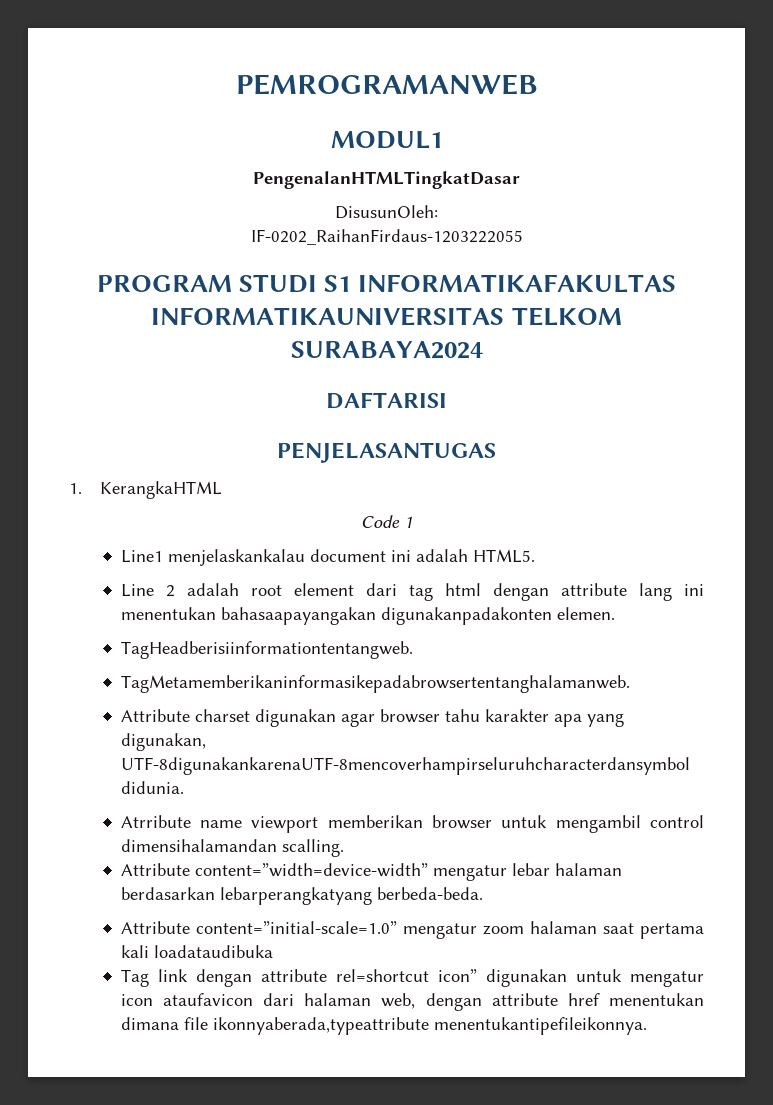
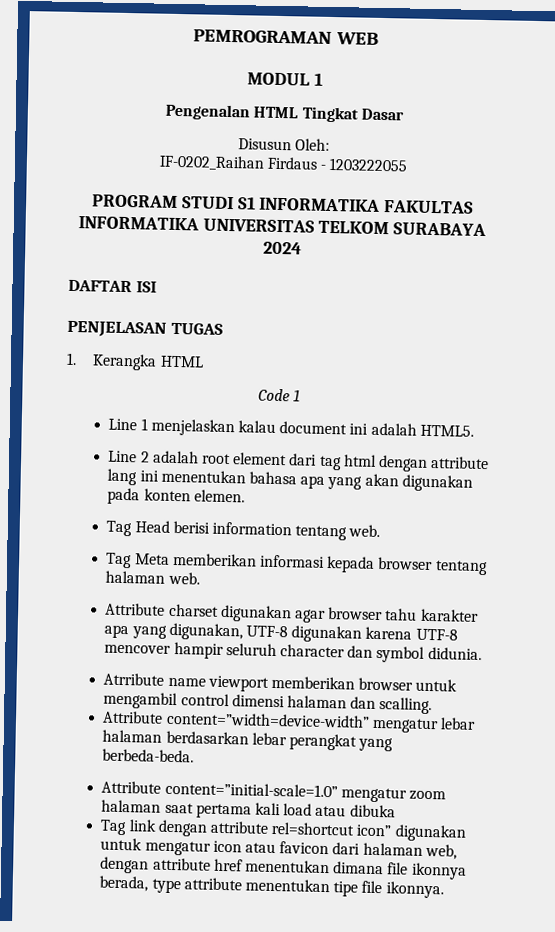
[235,74,538,95] [330,131,443,149] [253,171,520,189] [335,205,438,219] [250,229,523,245] [96,274,677,293] [151,307,622,326] [290,341,483,359] [326,392,447,409] [277,442,496,463] PEMROGRAMANWEB // MODUL1 // PengenalanHTMLTingkatDasar // DisusunOleh: // IF-0202_RaihanFirdaus-1203222055 // PROGRAM STUDI S1 INFORMATIKAFAKULTAS INFORMATIKAUNIVERSITAS TELKOM SURABAYA2024 // DAFTARISI // PENJELASANTUGAS -> [193,29,379,45] [247,72,323,86] [165,103,404,123] [237,138,331,151] [158,154,409,172] [91,194,475,214] [77,216,487,237] [262,241,302,255] [68,279,157,293] [67,320,223,338] PEMROGRAMAN WEB // MODUL 1 // Pengenalan HTML Tingkat Dasar // Disusun Oleh: // IF-0202_Raihan Firdaus - 1203222055 // PROGRAM STUDI S1 INFORMATIKA FAKULTAS INFORMATIKA UNIVERSITAS TELKOM SURABAYA 2024 // DAFTAR ISI // PENJELASAN TUGAS
[100,481,223,499] KerangkaHTML -> [92,353,204,371] Kerangka HTML
[120,549,305,566] Line1 menjelaskankalau -> [108,418,276,437] Line 1 menjelaskan kalau
[220,607,615,625] [120,641,413,659] [120,675,630,693] bahasaapayangakan digunakanpadakonten elemen. // TagHeadberisiinformationtentangweb. // TagMetamemberikaninformasikepadabrowsertentanghalamanweb. -> [248,471,473,492] [107,487,245,505] [106,520,381,541] [105,552,488,576] [105,570,200,585] bahasa apa yang akan digunakan pada konten elemen. // Tag Head berisi information tentang web. // Tag Meta memberikan informasi kepada browser tentang halaman web.
[120,757,690,775] UTF-8digunakankarenaUTF-8mencoverhampirseluruhcharacterdansymbol -> [245,625,458,643] [104,642,426,663] UTF-8 digunakan karena UTF-8 mencover hampir seluruh character dan symbol
[120,839,277,852] dimensihalamandan -> [231,694,377,709] dimensi halaman dan
[219,887,372,905] lebarperangkatyang -> [251,732,394,752] lebar perangkat yang
[153,945,273,958] loadataudibuka -> [283,803,396,818] load atau dibuka
[162,993,253,1006] ataufavicon -> [244,841,330,855] atau favicon
[212,1017,647,1035] ikonnyaberada,typeattribute menentukantipefileikonnya. -> [410,862,467,880] [99,875,444,899] ikonnya berada, type attribute menentukan tipe file ikonnya.

